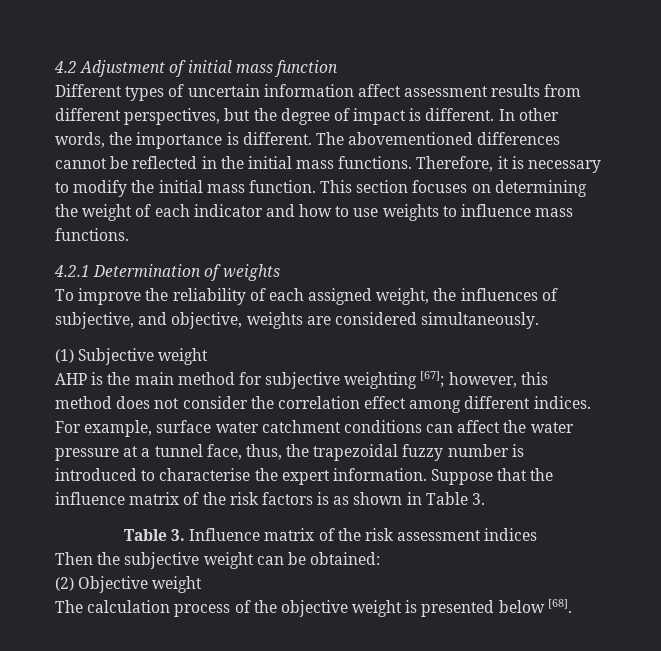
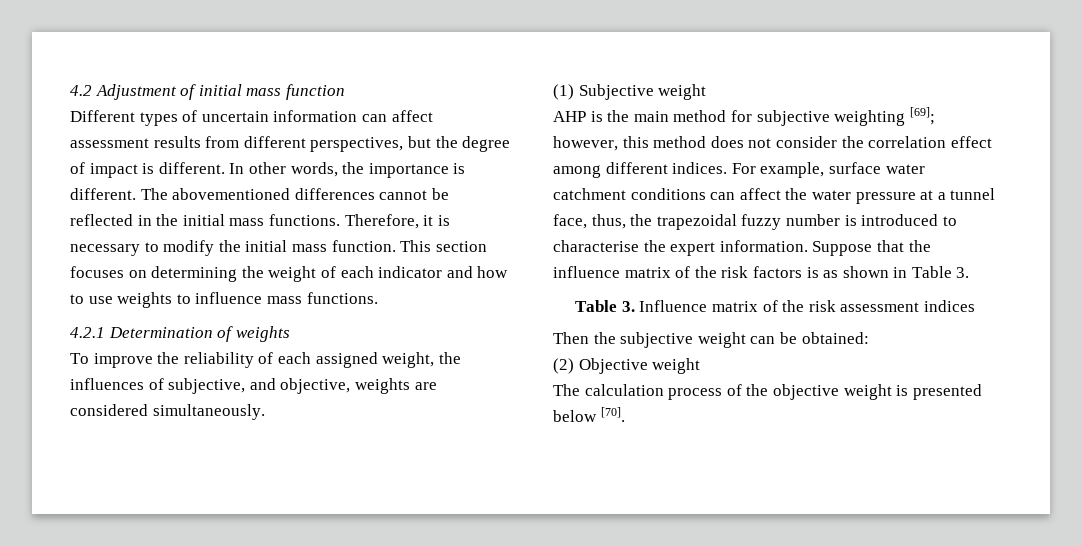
(354, 90) none -> [361,114,387,122] can
[420,371,445,388] [67]; -> [909,107,935,125] [69];
[547,599,572,613] [68]. -> [600,407,625,422] [70].

